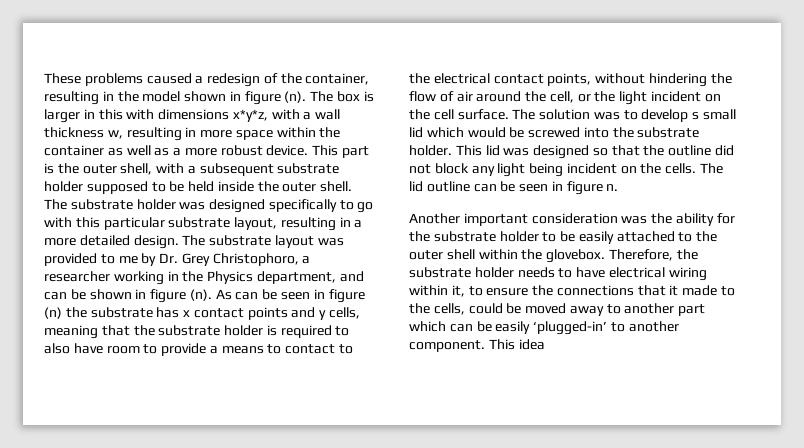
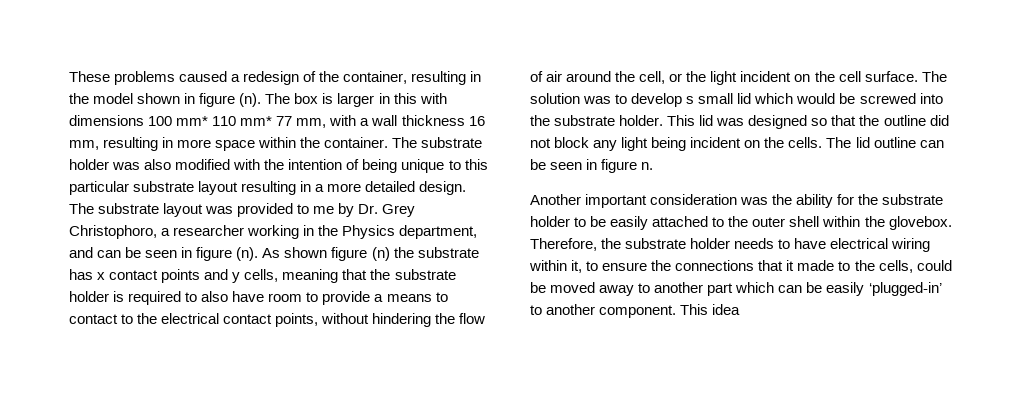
[232,109,268,122] x*y*z, -> [148,116,327,128] 100 mm* 110 mm* 77 mm,
[107,130,123,139] w, -> [468,116,485,126] [69,140,99,150] 16 mm,
[44,145,370,158] [44,163,340,176] [44,181,353,194] [44,199,374,213] [44,217,72,228] container as well as a more robust device. This part is the outer shell, with a subsequent substrate holder supposed to be held inside the outer shell. The substrate holder was designed specifically to go with -> [324,137,483,148] [69,159,461,173] container. The substrate holder was also modified with the intention of being unique to
[234,217,278,230] layout, -> [198,181,239,195] layout
[89,289,132,300] shown -> [145,250,178,258] seen
[235,289,325,300] can be seen in -> [284,247,328,258] shown

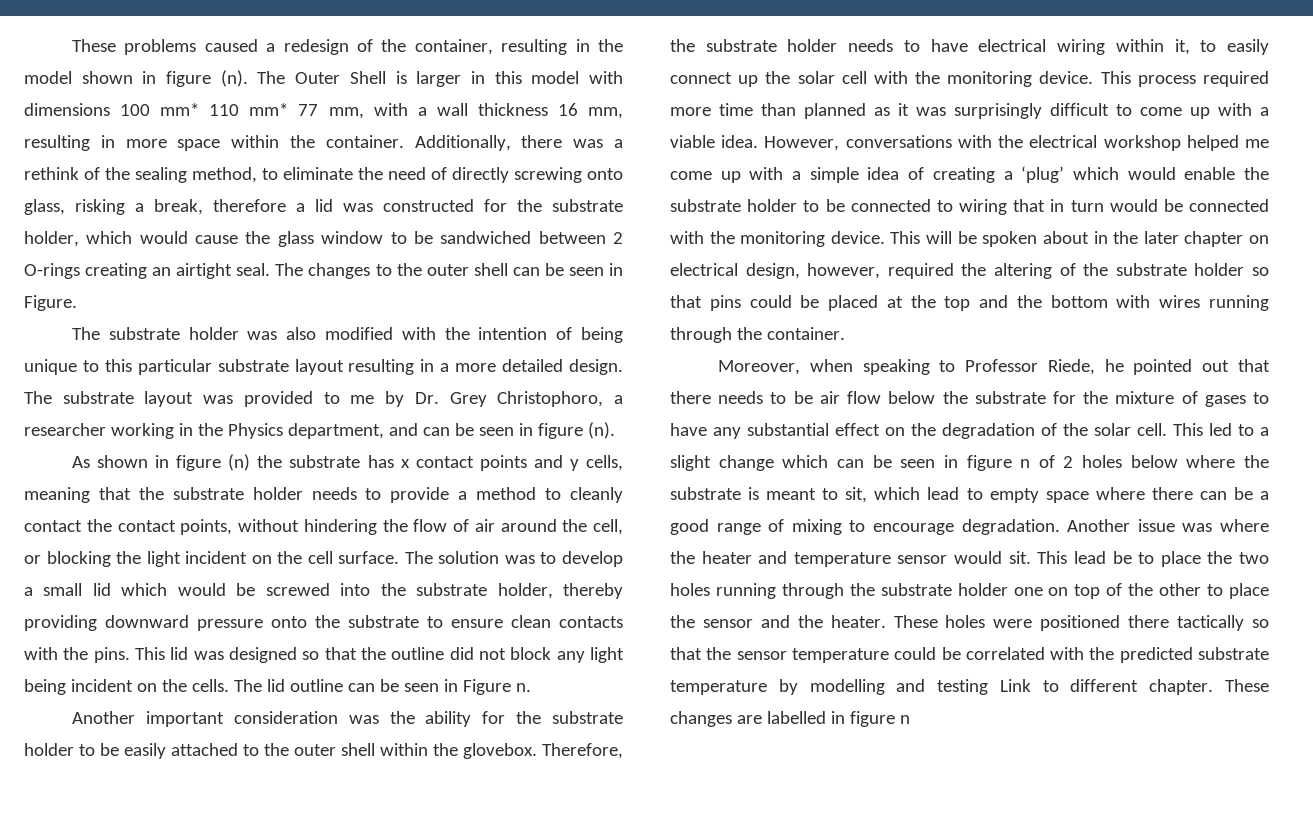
[294,93,319,104] box -> [295,71,386,84] Outer Shell
(417, 98) none -> [531,71,580,84] model
(389, 142) none -> [414,135,623,151] [24,167,623,183] [24,199,623,215] [24,231,623,247] [24,263,623,279] [24,295,77,311] Additionally, there was a rethink of the sealing method, to eliminate the need of directly screwing onto glass, risking a break, therefore a lid was constructed for the substrate holder, which would cause the glass window to be sandwiched between 2 O-rings creating an airtight seal. The changes to the outer shell can be seen in Figure. //
(259, 254) none -> (615, 430) //
(328, 252) none -> [155,455,170,468] in
[113,291,448,305] [69,313,220,324] is required to also have room to provide a means to contact to the electrical -> [311,487,623,503] [24,519,112,532] needs to provide a method to cleanly contact the
(683, 77) none -> [46,551,111,567] blocking
[686,96,695,104] s -> [24,587,33,596] a
[619,115,664,126] holder. -> [497,583,623,599] [24,615,623,631] [24,647,130,663] holder, thereby providing downward pressure onto the substrate to ensure clean contacts with the pins.
[601,159,638,173] figure -> [462,679,511,695] Figure
[602,260,952,273] [530,282,942,296] [530,304,741,318] ensure the connections that it made to the cells, could be moved away to another part which can be easily ‘plugged-in’ to another component. This idea -> [1227,39,1269,55] [670,71,1269,87] [670,103,1269,119] [670,135,1269,151] [670,166,1269,183] [670,199,1269,215] [670,231,1270,247] [670,263,1269,279] [670,295,1269,311] [670,327,845,343] [718,359,1270,375] [670,391,1269,407] [670,423,1269,439] [670,455,1269,471] [670,487,1269,503] [670,519,1269,535] [670,551,1270,567] [670,583,1269,599] [670,615,1269,631] [670,647,1269,663] [670,679,1269,695] [670,711,910,727] easily connect up the solar cell with the monitoring device. This process required more time than planned as it was surprisingly difficult to come up with a viable idea. However, conversations with the electrical workshop helped me come up with a simple idea of creating a ‘plug’ which would enable the substrate holder to be connected to wiring that in turn would be connected with the monitoring device. This will be spoken about in the later chapter on electrical design, however, required the altering of the substrate holder so that pins could be placed at the top and the bottom with wires running through the container. // Moreover, when speaking to Professor Riede, he pointed out that there needs to be air flow below the substrate for the mixture of gases to have any substantial effect on the degradation of the solar cell. This led to a slight change which can be seen in figure n of 2 holes below where the substrate is meant to sit, which lead to empty space where there can be a good range of mixing to encourage degradation. Another issue was where the heater and temperature sensor would sit. This lead be to place the two holes running through the substrate holder one on top of the other to place the sensor and the heater. These holes were positioned there tactically so that the sensor temperature could be correlated with the predicted substrate temperature by modelling and testing Link to different chapter. These changes are labelled in figure n

